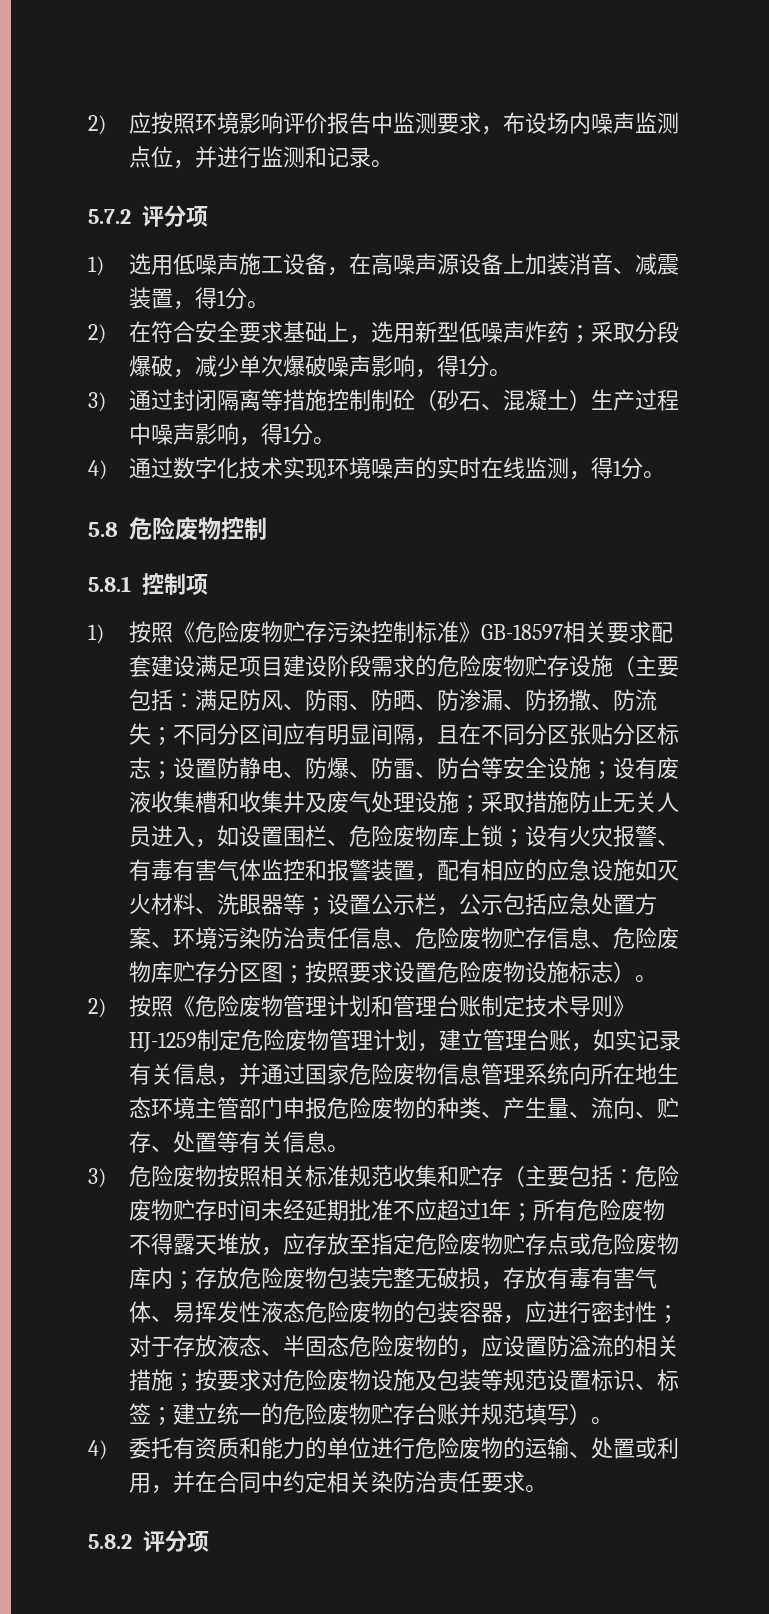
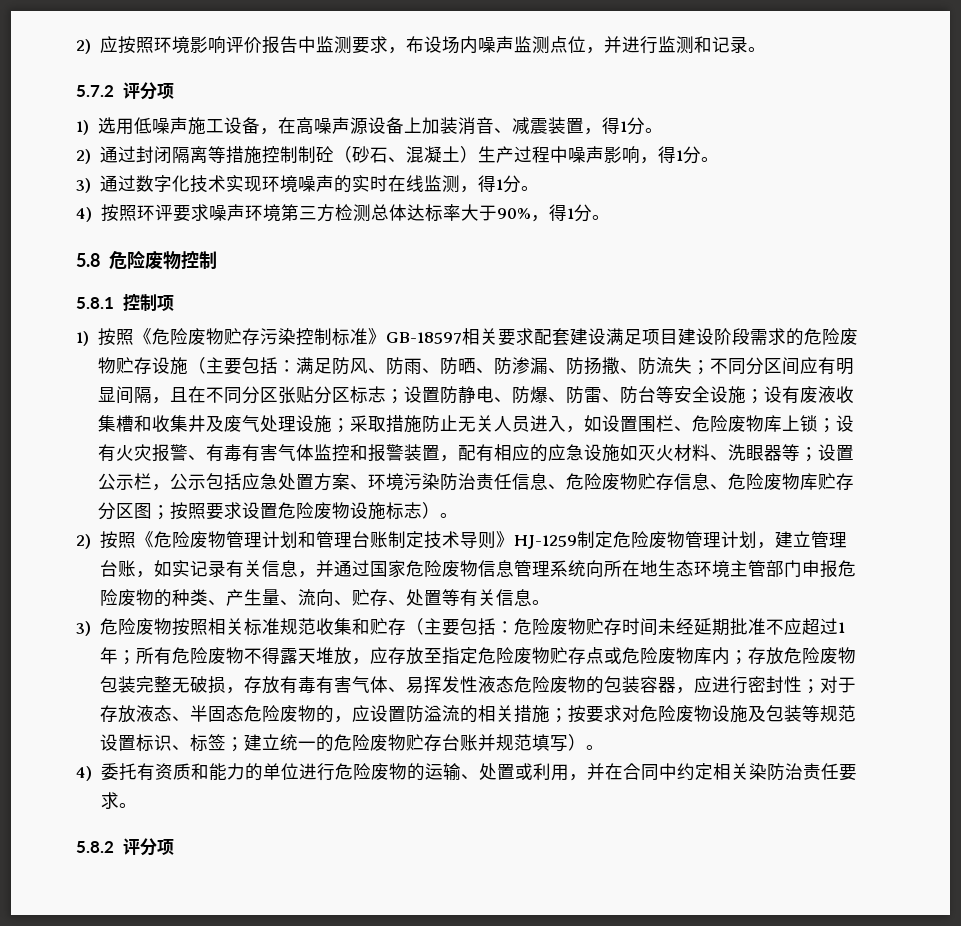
[128,321,679,344] [128,355,511,378] [88,392,106,412] 在符合安全要求基础上，选用新型低噪声炸药；采取分段爆破，减少单次爆破噪声影响，得1分。 // 3) -> (91, 156) none
[88,460,107,480] 4) -> [76,178,91,193] 3)
(665, 475) none -> [76,204,610,222] // 4)按照环评要求噪声环境第三方检测总体达标率大于90%，得1分。

